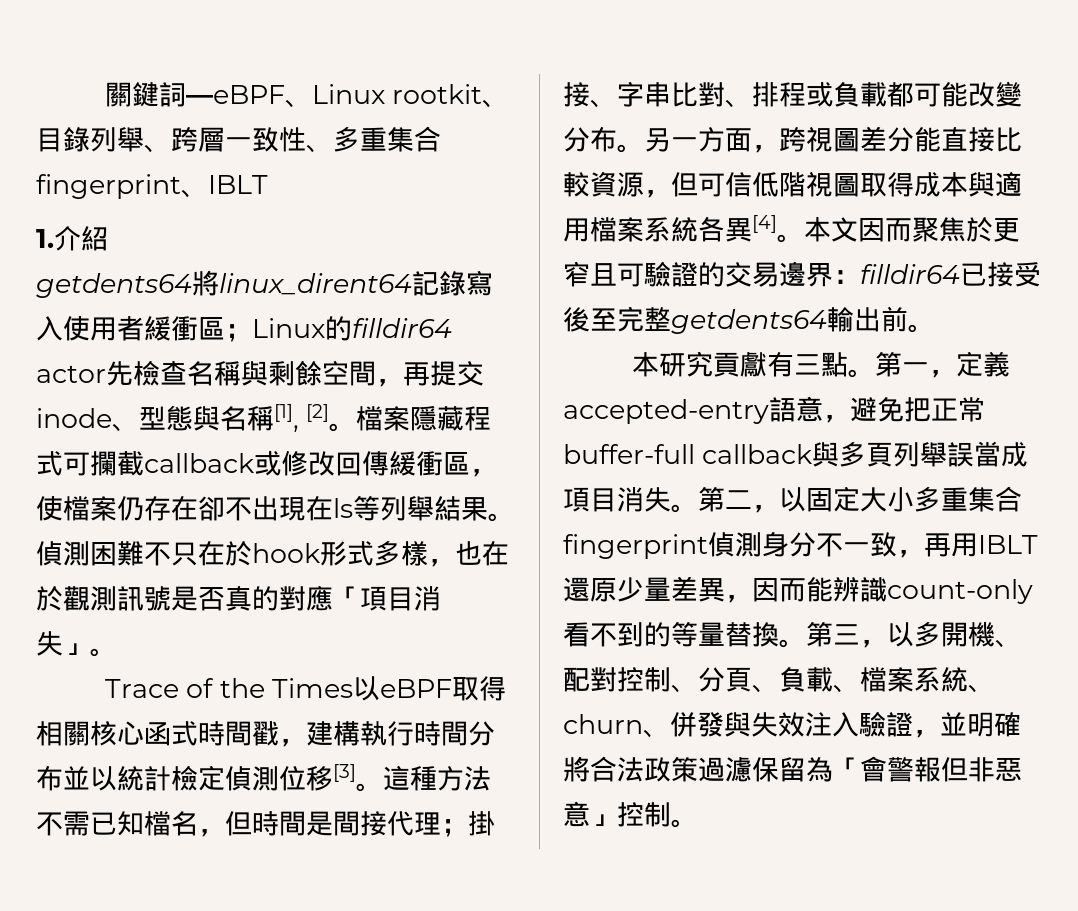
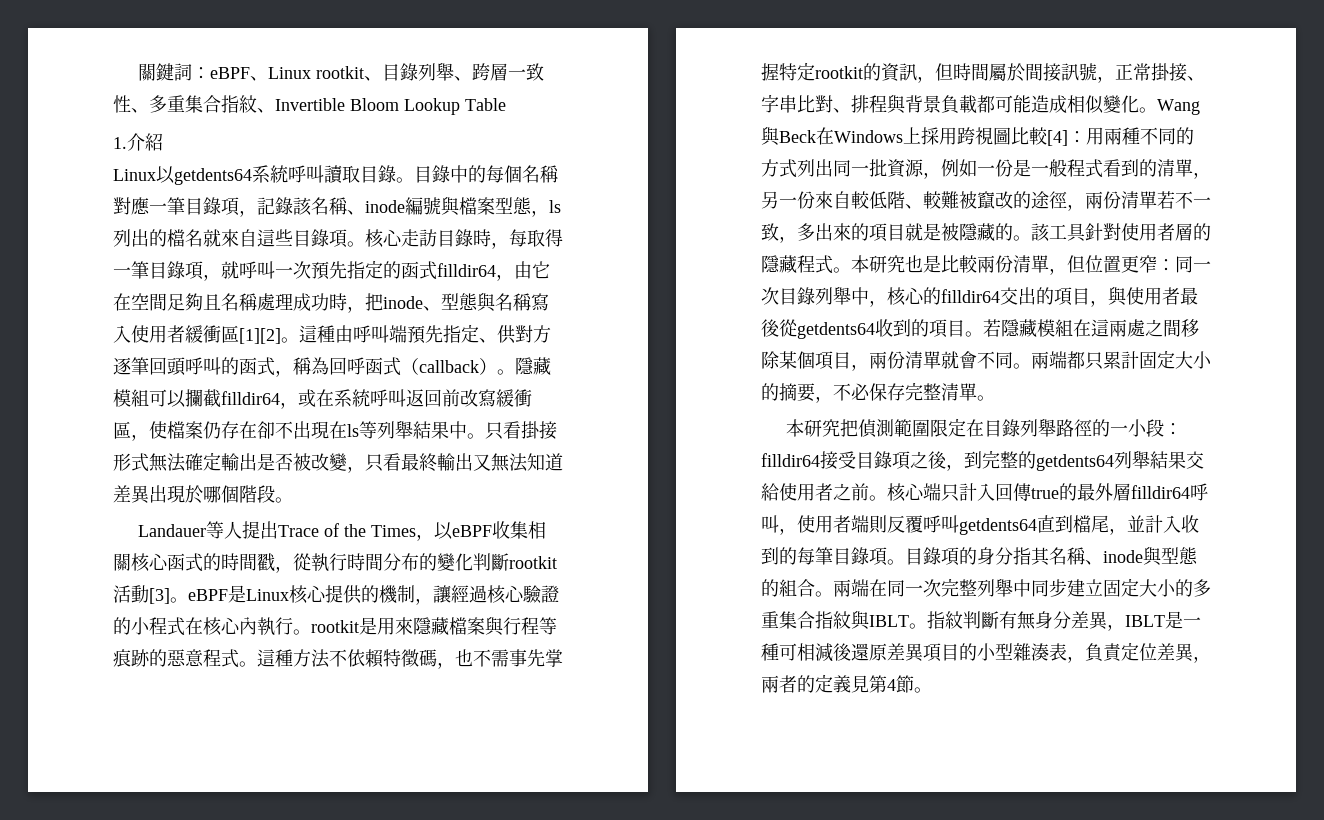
[186,85,286,104] —eBPF -> [191,67,250,79] ：eBPF
[36,174,268,199] [36,226,108,251] [36,270,493,298] [36,316,452,342] [36,360,484,387] [36,404,330,432] [329,405,492,432] [36,450,389,476] fingerprint、IBLT // 1.介紹 // getdents64將linux_dirent64記錄寫入使用者緩衝區；Linux的filldir64 actor先檢查名稱與剩餘空間，再提交inode、型態與名稱[1], [2]。檔案隱藏程式可攔截callback或修改回傳 -> [221,95,506,115] [113,133,163,151] [113,165,559,185] [113,196,561,217] [113,229,563,249] [113,260,550,281] [113,292,549,313] [113,324,551,344] [113,357,551,377] [113,389,496,409] 指紋、Invertible Bloom Lookup Table // 1.介紹 // Linux以getdents64系統呼叫讀取目錄。目錄中的每個名稱對應一筆目錄項，記錄該名稱、inode編號與檔案型態，ls列出的檔名就來自這些目錄項。核心走訪目錄時，每取得一筆目錄項，就呼叫一次預先指定的函式filldir64，由它在空間足夠且名稱處理成功時，把inode、型態與名稱寫入使用者緩衝區[1][2]。這種由呼叫端預先指定、供對方逐筆回頭呼叫的函式，稱為回呼函式（callback）。隱藏模組可以攔截filldir64，或在系統呼叫返回前改寫
[488,513,515,522] [36,540,509,567] [36,585,441,611] [36,631,117,657] 。偵測困難不只在於hook形式多樣，也在於觀測訊號是否真的對應「項目消失」。 // -> [449,421,557,440] [113,452,563,473] [113,485,293,504] [137,521,278,539] 中。只看掛接形式無法確定輸出是否被改變，只看最終輸出又無法知道差異出現於哪個階段。 // Landauer等人提出
[353,676,507,701] 以eBPF取得 -> [415,521,528,541] ，以eBPF收集
(198, 733) none -> [203,553,221,571] 的
[306,721,360,746] 建構 -> [293,553,312,571] 從
[63,764,356,791] [356,765,491,792] [36,811,468,837] 並以統計檢定偵測位移[3]。這種方法不需已知檔名，但時間是間接代理； -> [419,553,557,571] [113,585,559,605] [113,616,557,636] [113,649,563,669] [761,62,1151,83] 的變化判斷rootkit活動[3]。eBPF是Linux核心提供的機制，讓經過核心驗證的小程式在核心內執行。rootkit是用來隱藏檔案與行程等痕跡的惡意程式。這種方法不依賴特徵碼，也不需事先掌握特定rootkit的資訊，但時間屬於間接訊號，正常
[806,82,833,107] 或 -> [887,94,941,114] 與背景
[968,81,1022,107] [563,126,1022,153] [563,171,1022,198] [563,215,777,242] [777,217,1020,243] [563,261,1041,287] [563,306,935,334] [632,351,1011,378] [563,396,985,424] [563,441,1029,467] [563,486,1022,513] [563,531,1038,559] [563,576,1033,604] [563,621,1022,648] [563,667,995,693] [563,711,1021,738] [563,756,1022,782] [563,801,671,827] 改變分布。另一方面，跨視圖差分能直接比較資源，但可信低階視圖取得成本與適用檔案系統各異[4]。本文因而聚焦於更窄且可驗證的交易邊界：filldir64已接受後至完整getdents64輸出前。 // 本研究貢獻有三點。第一，定義accepted-entry語意，避免把正常buffer-full callback與多頁列舉誤當成項目消失。第二，以固定大小多重集合fingerprint偵測身分不一致，再用IBLT還原少量差異，因而能辨識count-only看不到的等量替換。第三，以多開機、配對控制、分頁、負載、檔案系統、churn、併發與失效注入驗證，並明確將合法政策過濾保留為「會警報但非惡意」控制 -> [1031,95,1200,115] [761,126,1194,146] [761,159,1211,179] [761,191,1211,211] [761,223,1211,243] [761,255,1211,275] [761,286,1198,307] [761,319,1199,339] [761,350,1212,371] [761,382,995,403] [785,418,1182,438] [761,450,1204,471] [761,483,1208,502] [761,515,1199,535] [761,546,1198,566] [761,578,1211,597] [761,610,1201,631] [761,642,1211,663] [761,674,914,693] 造成相似變化。Wang與Beck在Windows上採用跨視圖比較[4]：用兩種不同的方式列出同一批資源，例如一份是一般程式看到的清單，另一份來自較低階、較難被竄改的途徑，兩份清單若不一致，多出來的項目就是被隱藏的。該工具針對使用者層的隱藏程式。本研究也是比較兩份清單，但位置更窄：同一次目錄列舉中，核心的filldir64交出的項目，與使用者最後從getdents64收到的項目。若隱藏模組在這兩處之間移除某個項目，兩份清單就會不同。兩端都只累計固定大小的摘要，不必保存完整清單。 // 本研究把偵測範圍限定在目錄列舉路徑的一小段：filldir64接受目錄項之後，到完整的getdents64列舉結果交給使用者之前。核心端只計入回傳true的最外層filldir64呼叫，使用者端則反覆呼叫getdents64直到檔尾，並計入收到的每筆目錄項。目錄項的身分指其名稱、inode與型態的組合。兩端在同一次完整列舉中同步建立固定大小的多重集合指紋與IBLT。指紋判斷有無身分差異，IBLT是一種可相減後還原差異項目的小型雜湊表，負責定位差異，兩者的定義見第4節

